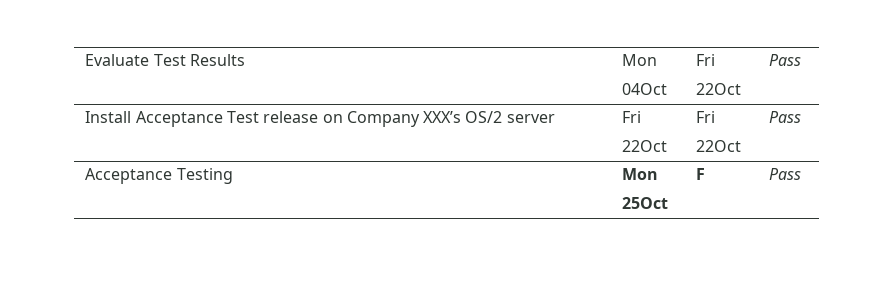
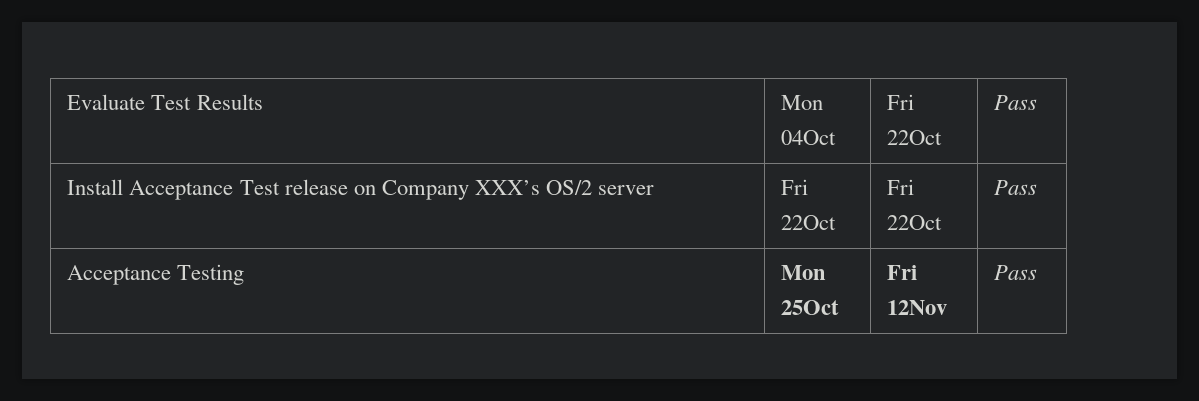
[696,168,706,180] F -> [887,265,918,280] [887,300,948,315] Fri // 12Nov

